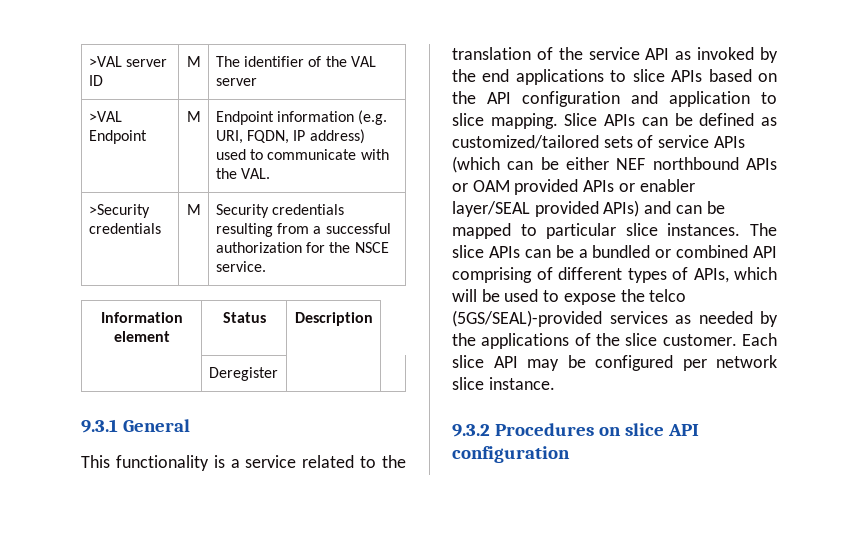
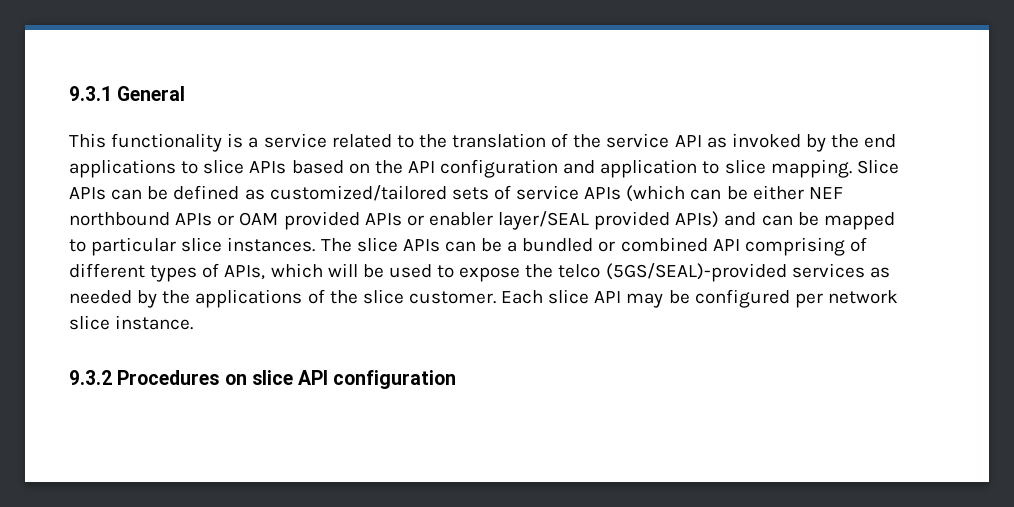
[88,56,167,67] [88,75,103,86] [186,56,201,67] [215,56,376,67] [215,78,257,86] [88,111,122,122] [88,130,147,144] [186,111,201,122] [215,110,388,125] [215,129,365,144] [215,149,389,160] [215,168,270,179] [88,204,150,218] [88,223,161,234] [186,204,201,215] [215,204,344,218] [215,223,391,237] [215,242,389,253] [215,261,266,272] [100,312,183,323] [113,331,170,342] [222,312,266,323] [294,312,373,326] [208,367,278,381] >VAL server ID | M | The identifier of the VAL server // >VAL Endpoint | M | Endpoint information (e.g. URI, FQDN, IP address) used to communicate with the VAL. // >Security credentials | M | Security credentials resulting from a successful authorization for the NSCE service. // Information element | Status | Description // | Deregister | | // -> (69, 93) none

